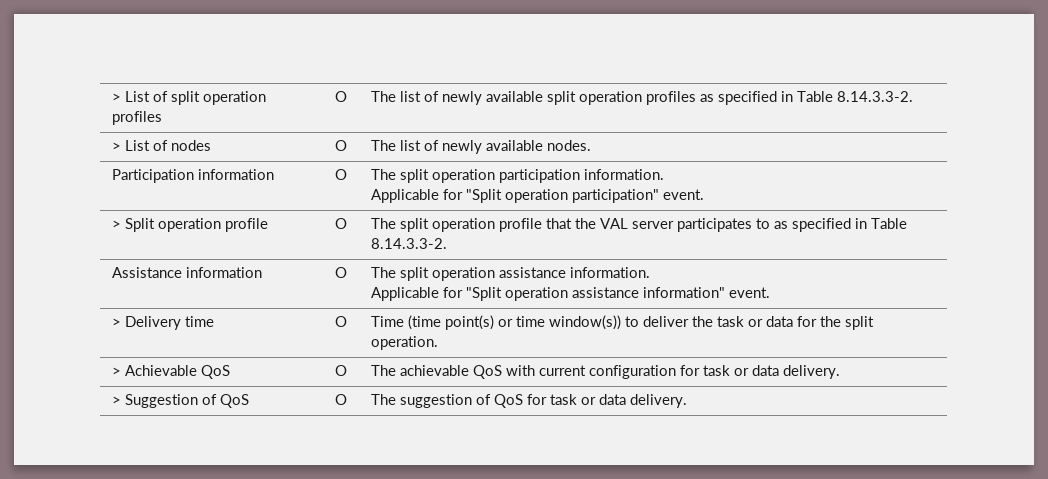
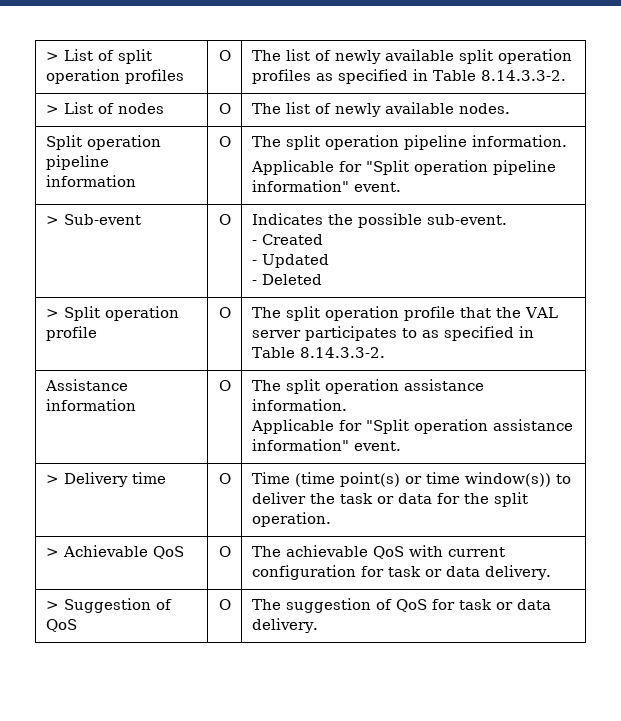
[112,169,275,183] [334,169,347,180] [371,169,665,183] [371,189,705,203] Participation information | O | The split operation participation information. // Applicable for "Split operation participation" event. -> [45,135,161,150] [45,155,109,170] [45,175,136,187] [218,136,231,147] [251,135,567,150] [250,160,556,175] [251,180,401,192] [45,214,141,225] [218,214,231,225] [251,213,507,228] [251,234,323,245] [251,254,329,268] [251,274,322,285] Split operation pipeline information | O | The split operation pipeline information. // Applicable for "Split operation pipeline information" event. // > Sub-event | O | Indicates the possible sub-event. // - Created // - Updated // - Deleted

